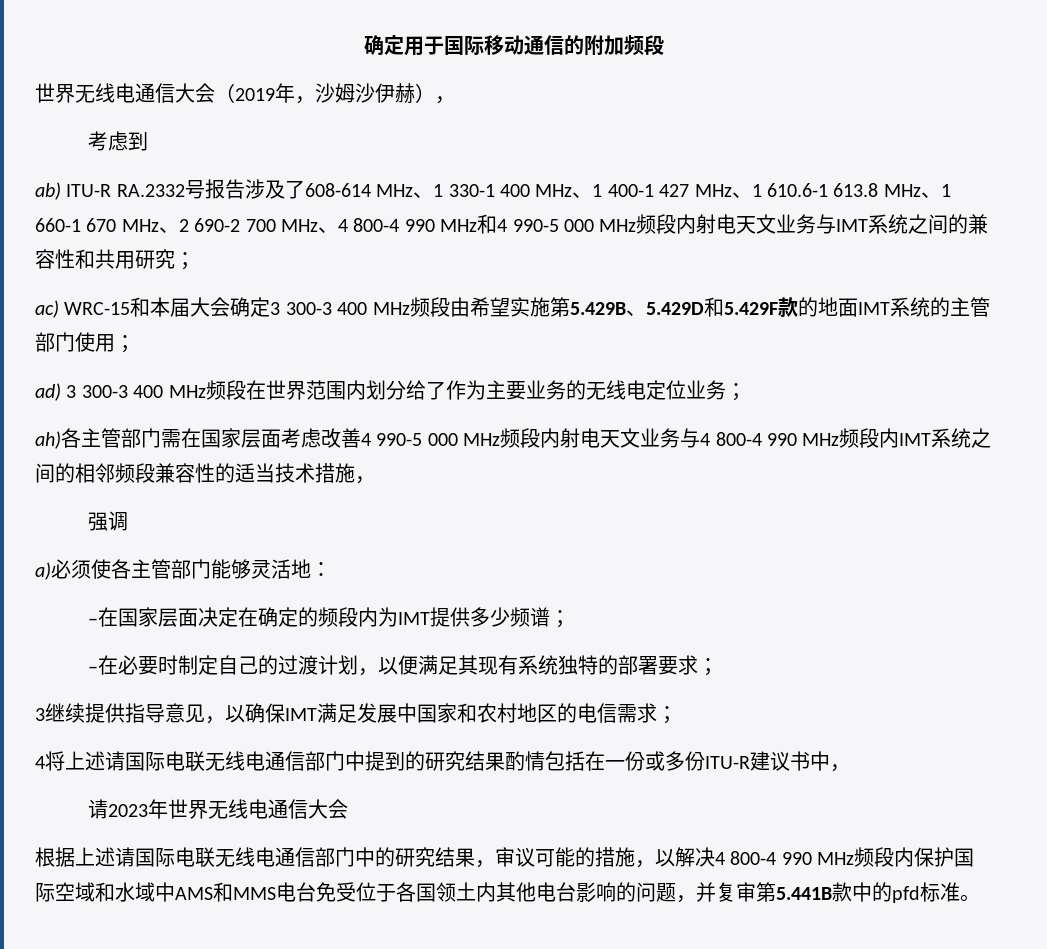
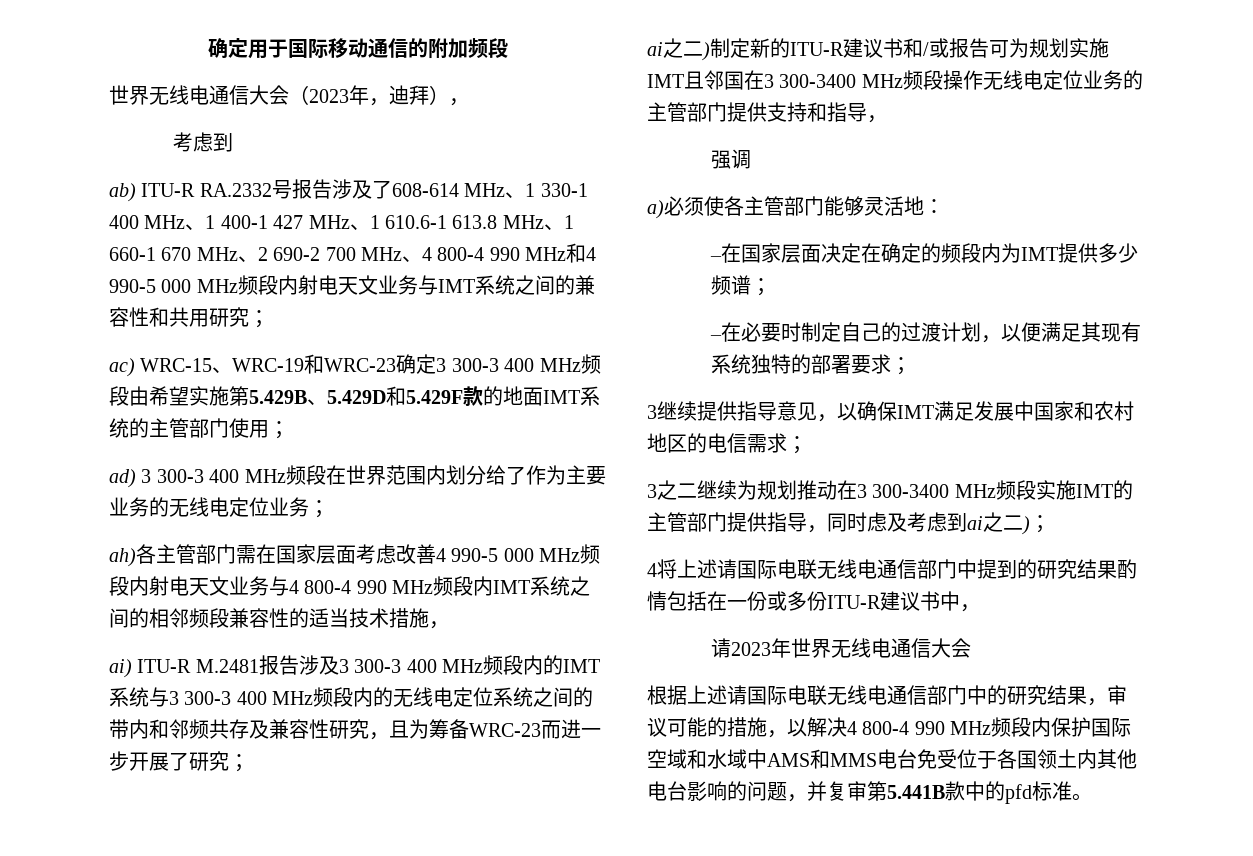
[235,83,415,104] 2019年，沙姆沙伊赫 -> [309,85,429,106] 2023年，迪拜
[130,297,231,317] 和本届大会 -> [212,354,397,374] 、WRC-19和WRC-23
(375, 480) none -> [109,655,600,678] [109,687,594,707] [109,719,601,740] [109,751,249,772] [647,38,1109,61] [647,70,1143,90] [647,102,887,123] // ai) ITU-R M.2481报告涉及3 300-3 400 MHz频段内的IMT系统与3 300-3 400 MHz频段内的无线电定位系统之间的带内和邻频共存及兼容性研究，且为筹备WRC-23而进一步开展了研究； // ai之二)制定新的ITU-R建议书和/或报告可为规划实施IMT且邻国在3 300-3400 MHz频段操作无线电定位业务的主管部门提供支持和指导，
(677, 715) none -> [647,480,1133,500] [647,512,1050,535] // 3之二继续为规划推动在3 300-3400 MHz频段实施IMT的主管部门提供指导，同时虑及考虑到ai之二)；

